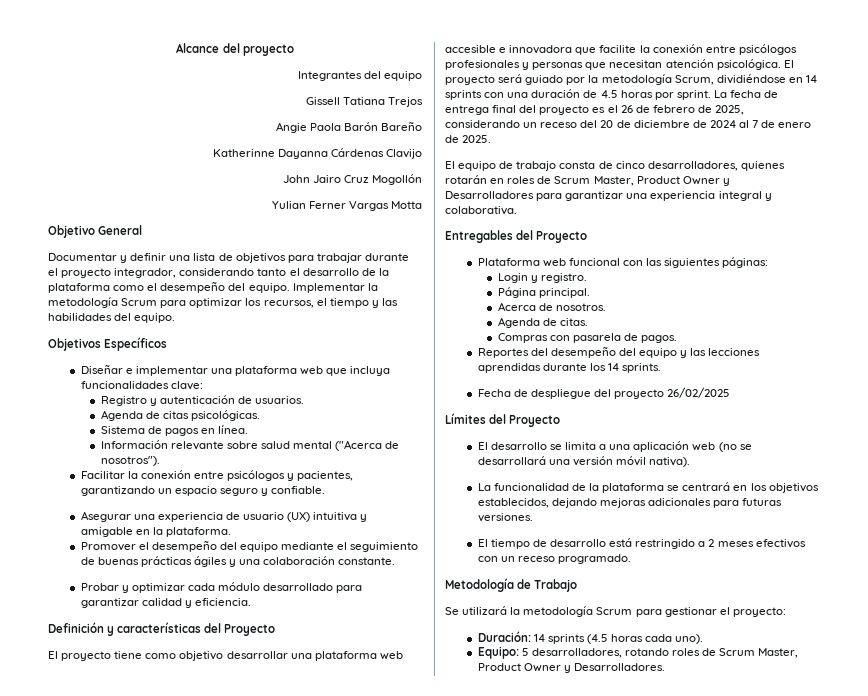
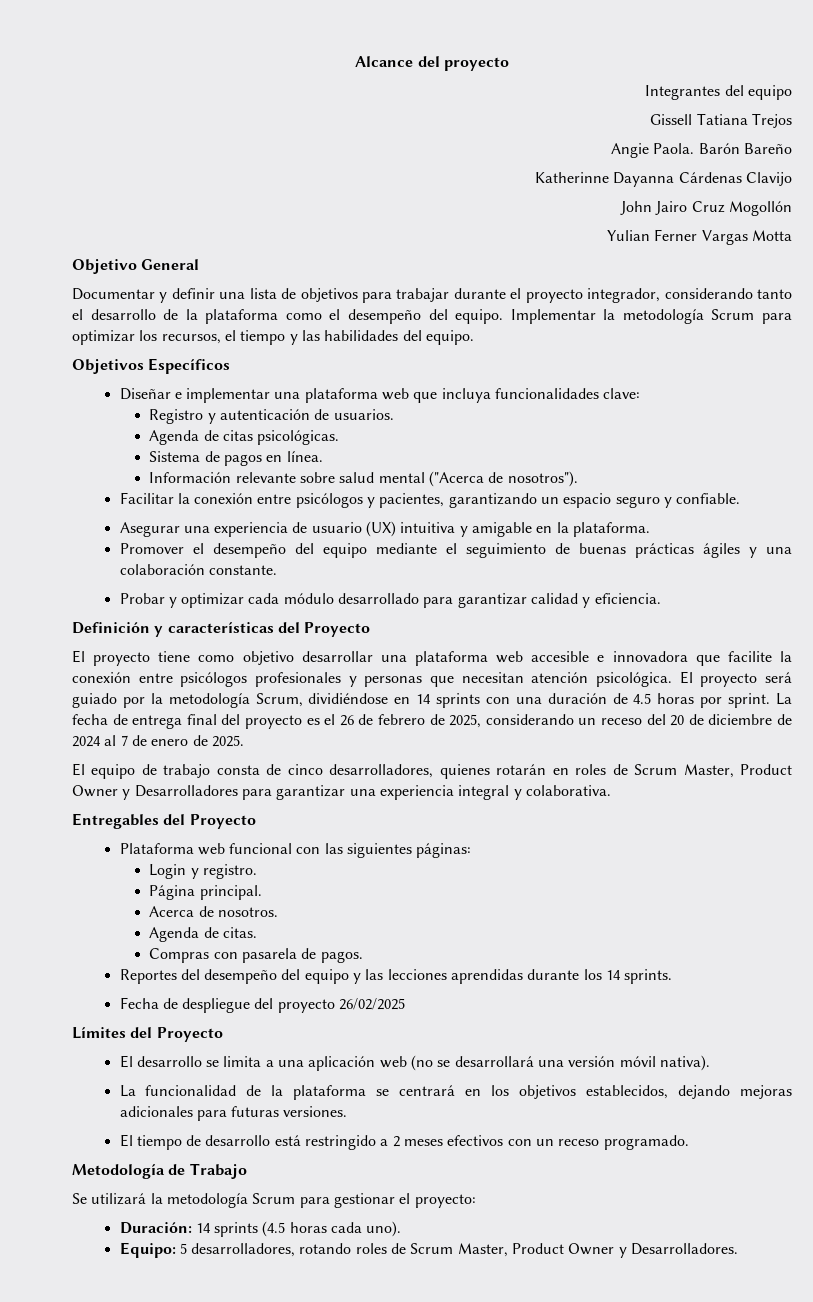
[309,123,341,131] Paola -> [653,143,695,154] Paola.

